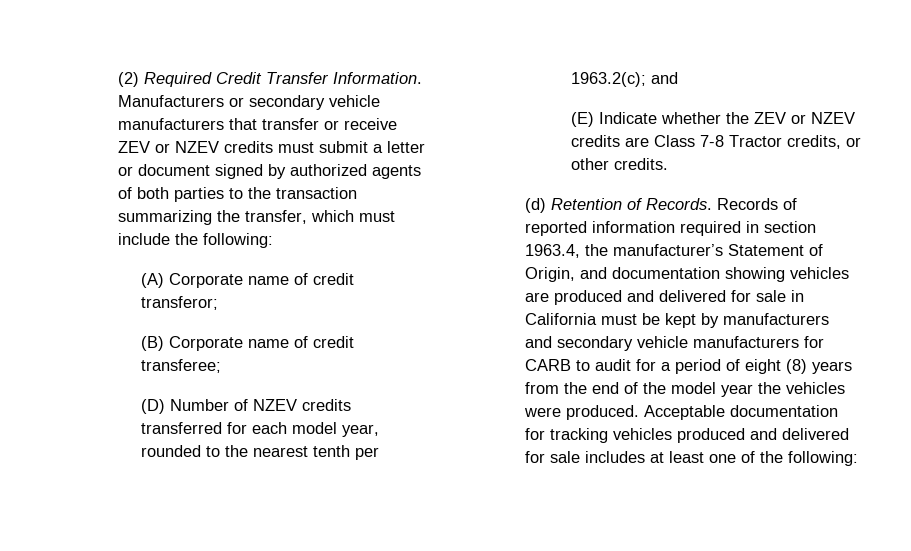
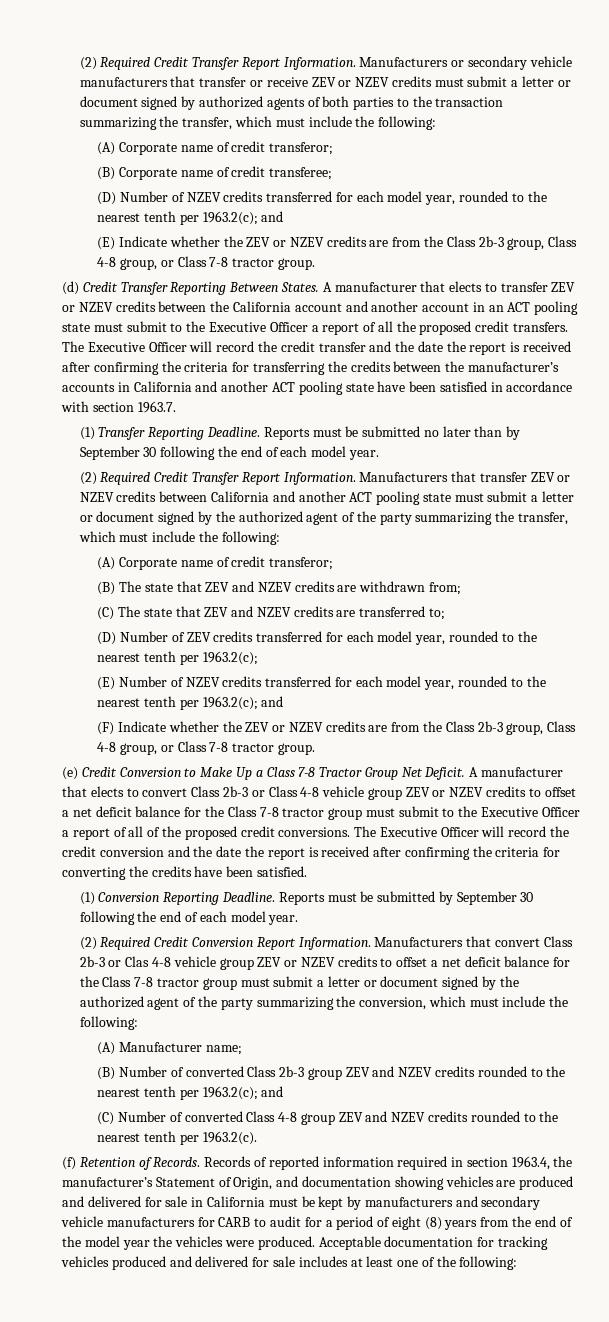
[117,72,329,87] (2) Required Credit Transfer -> [79,57,281,70] (2) Required Credit Transfer Report
[653,135,861,149] [570,158,668,170] [525,198,547,213] Class 7-8 Tractor credits, or other credits. // (d) -> [392,236,578,250] [97,256,315,270] [62,281,576,295] [62,301,579,315] [62,321,569,335] [62,341,572,355] [62,361,559,375] [62,381,573,395] [61,401,176,413] [79,426,521,440] [79,446,379,460] [79,471,571,485] [79,491,575,505] [79,511,569,525] [78,531,280,545] [97,556,334,570] [97,581,462,595] [97,606,446,620] [97,631,537,645] [97,651,258,665] [97,676,546,690] [97,696,284,710] [97,721,577,735] [97,741,315,755] [62,767,564,780] [62,786,576,800] [62,806,580,820] [62,826,570,840] [62,846,561,860] [62,866,308,880] [79,891,534,905] [79,911,299,925] [79,936,573,950] [79,956,571,970] [79,976,519,990] [79,996,569,1010] [79,1016,138,1030] [97,1042,242,1055] [97,1066,566,1080] [97,1086,284,1100] [97,1111,559,1125] [97,1131,257,1145] [62,1157,77,1170] from the Class 2b-3 group, Class 4-8 group, or Class 7-8 tractor group. // (d) Credit Transfer Reporting Between States. A manufacturer that elects to transfer ZEV or NZEV credits between the California account and another account in an ACT pooling state must submit to the Executive Officer a report of all the proposed credit transfers. The Executive Officer will record the credit transfer and the date the report is received after confirming the criteria for transferring the credits between the manufacturer’s accounts in California and another ACT pooling state have been satisfied in accordance with section 1963.7. // (1) Transfer Reporting Deadline. Reports must be submitted no later than by September 30 following the end of each model year. // (2) Required Credit Transfer Report Information. Manufacturers that transfer ZEV or NZEV credits between California and another ACT pooling state must submit a letter or document signed by the authorized agent of the party summarizing the transfer, which must include the following: // (A) Corporate name of credit transferor; // (B) The state that ZEV and NZEV credits are withdrawn from; // (C) The state that ZEV and NZEV credits are transferred to; // (D) Number of ZEV credits transferred for each model year, rounded to the nearest tenth per 1963.2(c); // (E) Number of NZEV credits transferred for each model year, rounded to the nearest tenth per 1963.2(c); and // (F) Indicate whether the ZEV or NZEV credits are from the Class 2b-3 group, Class 4-8 group, or Class 7-8 tractor group. // (e) Credit Conversion to Make Up a Class 7-8 Tractor Group Net Deficit. A manufacturer that elects to convert Class 2b-3 or Class 4-8 vehicle group ZEV or NZEV credits to offset a net deficit balance for the Class 7-8 tractor group must submit to the Executive Officer a report of all of the proposed credit conversions. The Executive Officer will record the credit conversion and the date the report is received after confirming the criteria for converting the credits have been satisfied. // (1) Conversion Reporting Deadline. Reports must be submitted by September 30 following the end of each model year. // (2) Required Credit Conversion Report Information. Manufacturers that convert Class 2b-3 or Clas 4-8 vehicle group ZEV or NZEV credits to offset a net deficit balance for the Class 7-8 tractor group must submit a letter or document signed by the authorized agent of the party summarizing the conversion, which must include the following: // (A) Manufacturer name; // (B) Number of converted Class 2b-3 group ZEV and NZEV credits rounded to the nearest tenth per 1963.2(c); and // (C) Number of converted Class 4-8 group ZEV and NZEV credits rounded to the nearest tenth per 1963.2(c). // (f)

